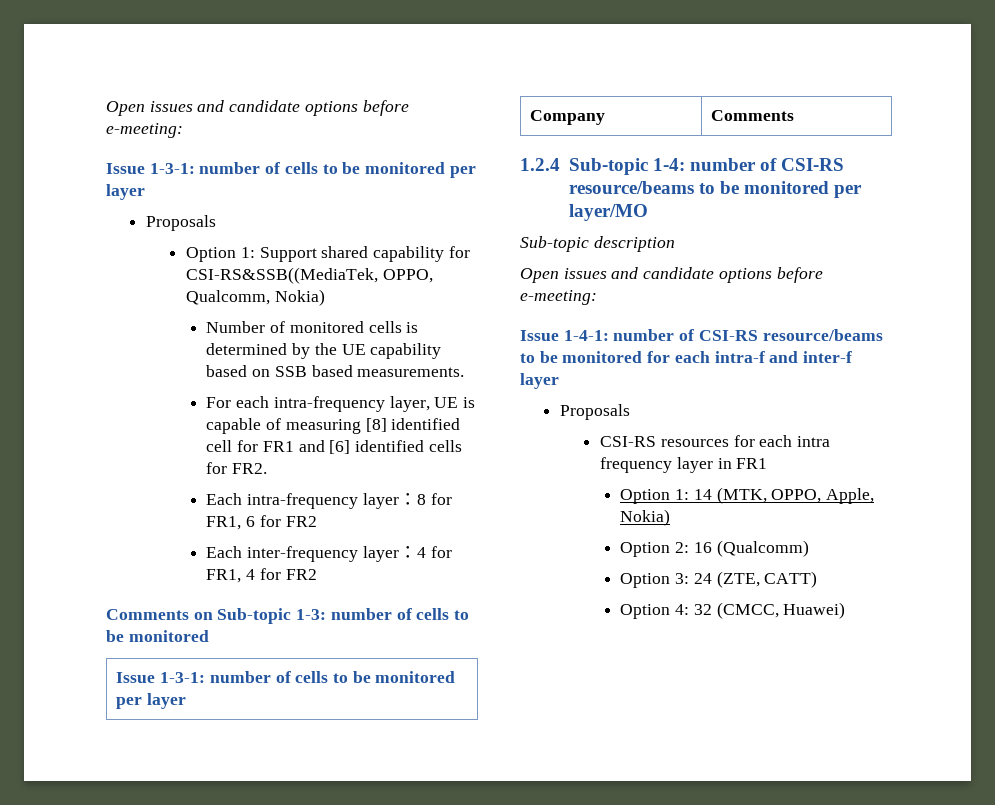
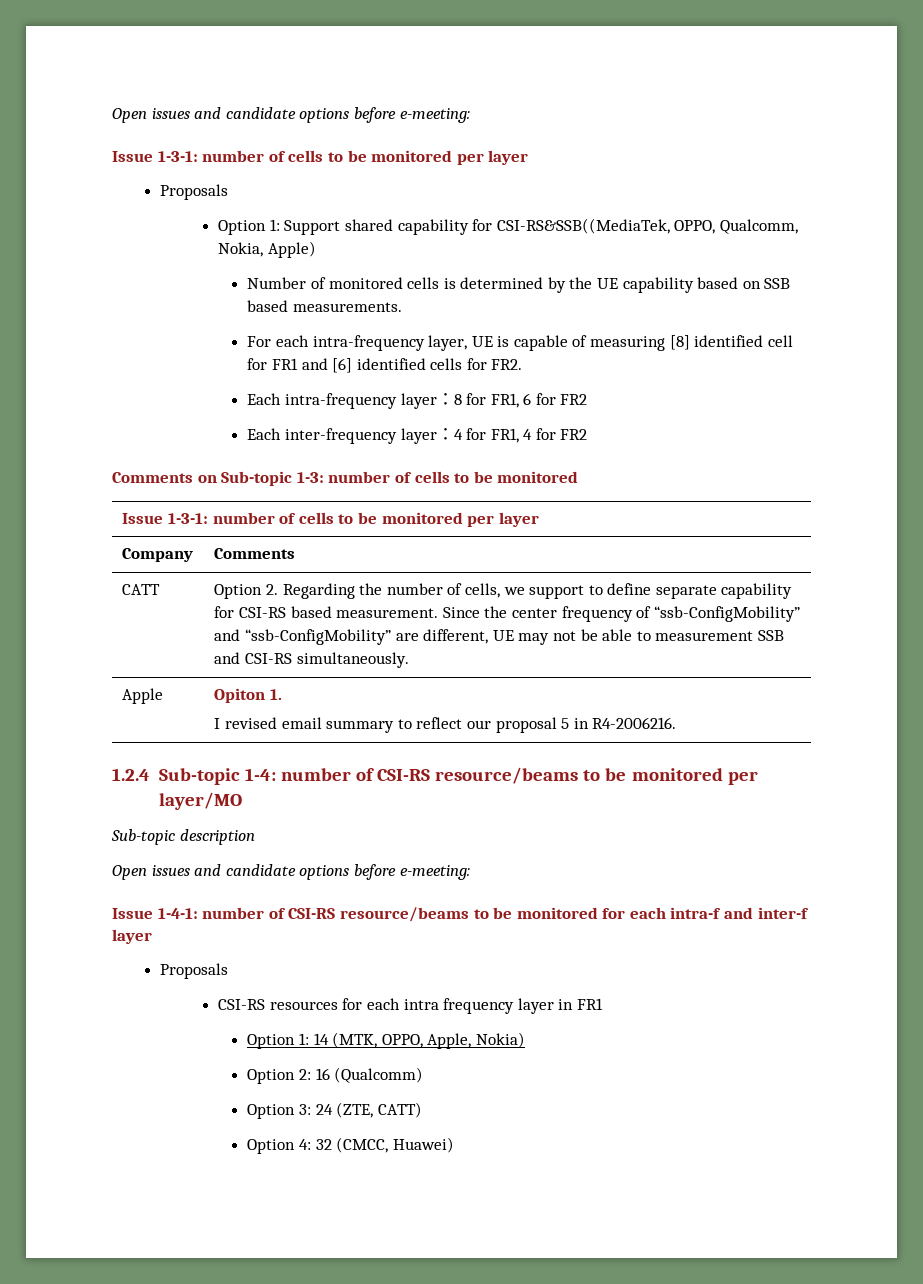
[274,289,325,306] Nokia) -> [218,241,316,258] Nokia, Apple)
(795, 115) none -> [122,584,161,595] [214,583,793,599] [214,606,800,622] [214,629,784,645] [214,652,409,668] [122,688,164,704] [214,688,282,703] [214,717,677,733] // CATT | Option 2. Regarding the number of cells, we support to define separate capability for CSI-RS based measurement. Since the center frequency of “ssb-ConfigMobility” and “ssb-ConfigMobility” are different, UE may not be able to measurement SSB and CSI-RS simultaneously. // Apple | Opiton 1. // I revised email summary to reflect our proposal 5 in R4-2006216.

